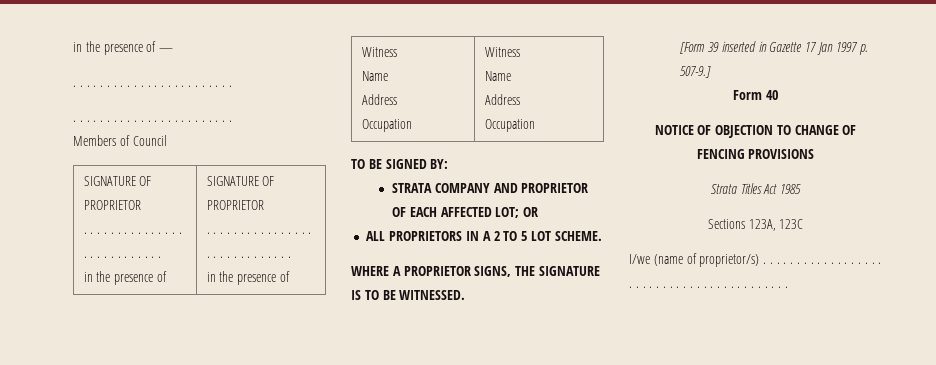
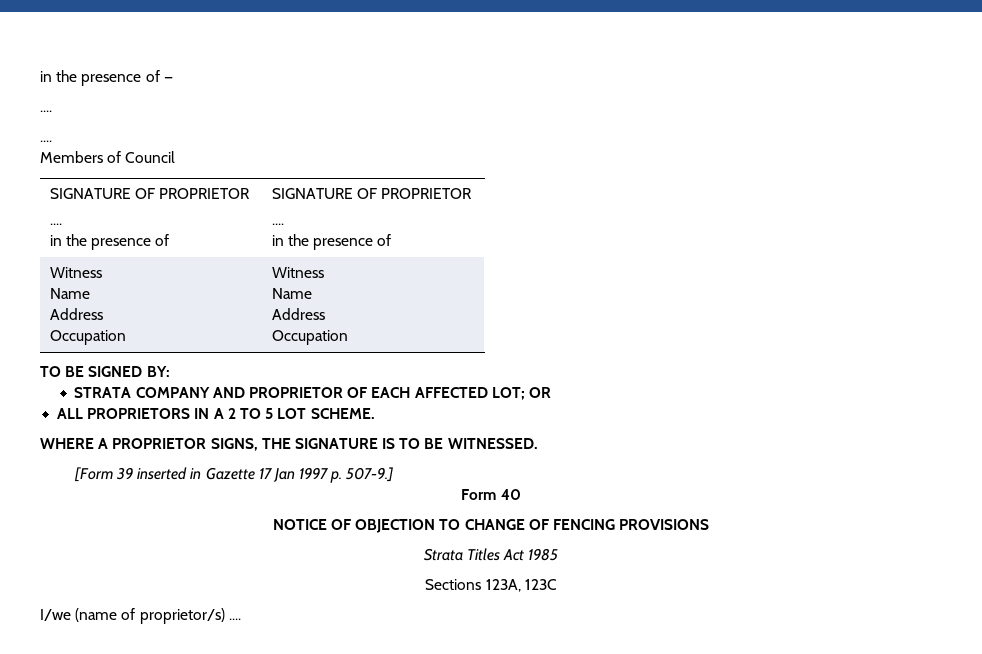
[73,85,232,87] [73,120,232,122] . . . . . . . . . . . . . . . . . . . . . . . . // . . . . . . . . . . . . . . . . . . . . . . . . -> [40,110,52,112] [40,140,52,142] .... // ....
[83,232,182,234] [83,256,162,258] . . . . . . . . . . . . . . . . . . . . . . . . . . . -> [49,223,62,225] ....
[206,232,312,234] [206,256,292,258] . . . . . . . . . . . . . . . . . . . . . . . . . . . . . -> [271,223,284,225] ....
[763,262,882,264] [629,286,788,288] . . . . . . . . . . . . . . . . . . . . . . . . . . . . . . . . . . . . . . . . . . -> [228,618,241,620] ....

